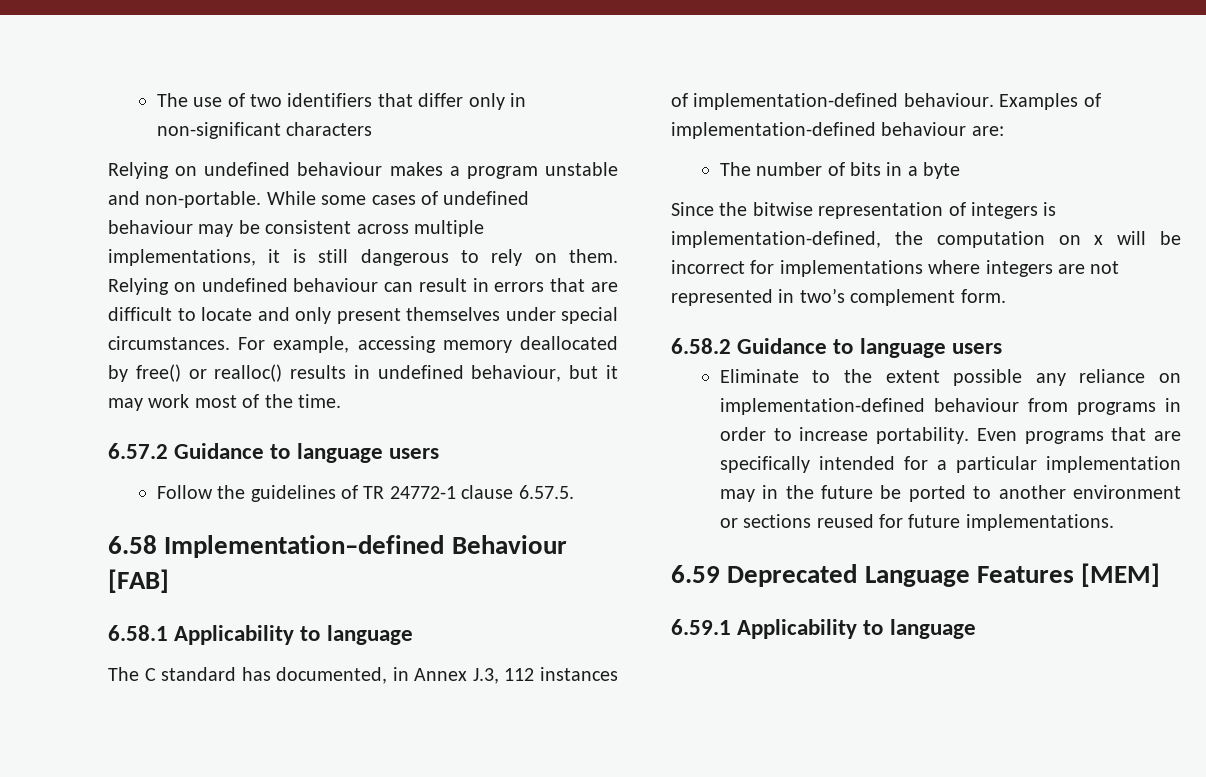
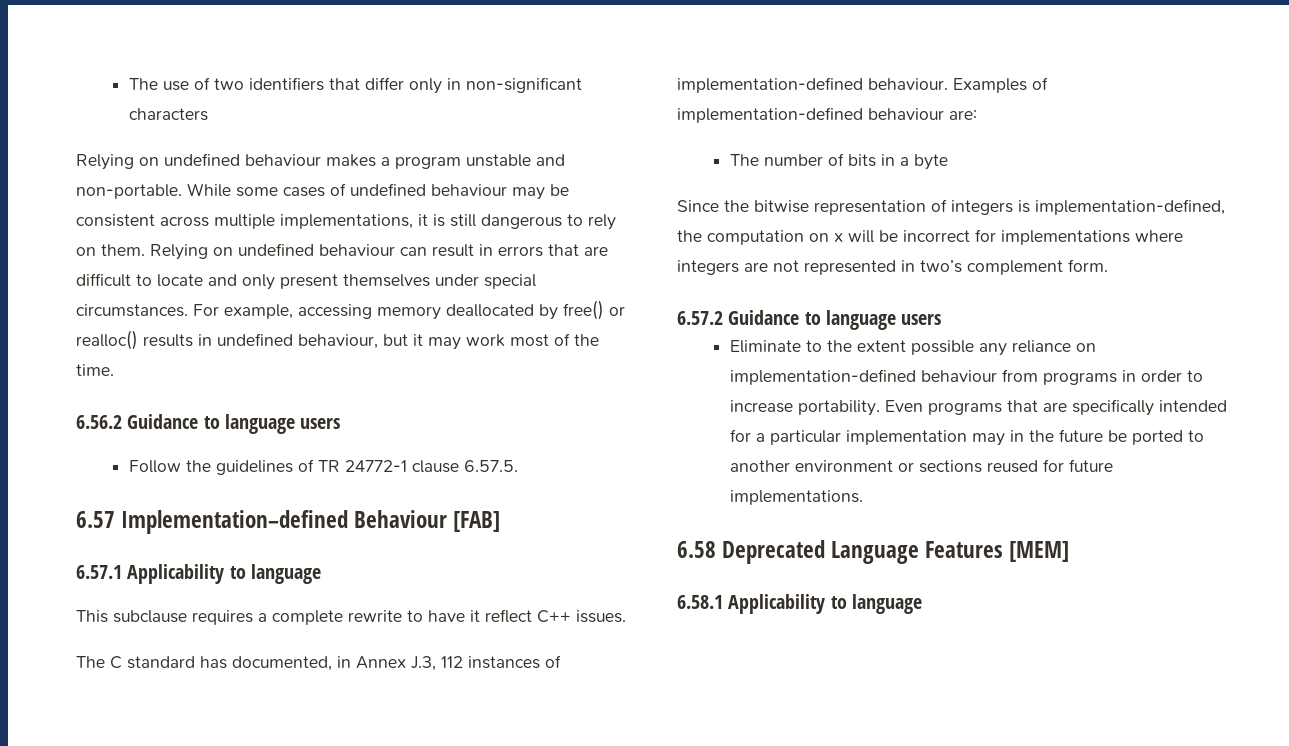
[108,443,168,459] 6.57.2 -> [76,415,122,429] 6.56.2
[108,535,157,554] 6.58 -> [76,511,115,528] 6.57
[108,625,413,645] 6.58.1 Applicability to language -> [76,564,321,584] [76,609,626,625] 6.57.1 Applicability to language // This subclause requires a complete rewrite to have it reflect C++ issues.
[671,338,731,354] 6.58.2 -> [677,311,723,325] 6.57.2
[671,565,720,583] 6.59 -> [677,541,716,558] 6.58
[671,619,731,635] 6.59.1 -> [677,595,723,609] 6.58.1

